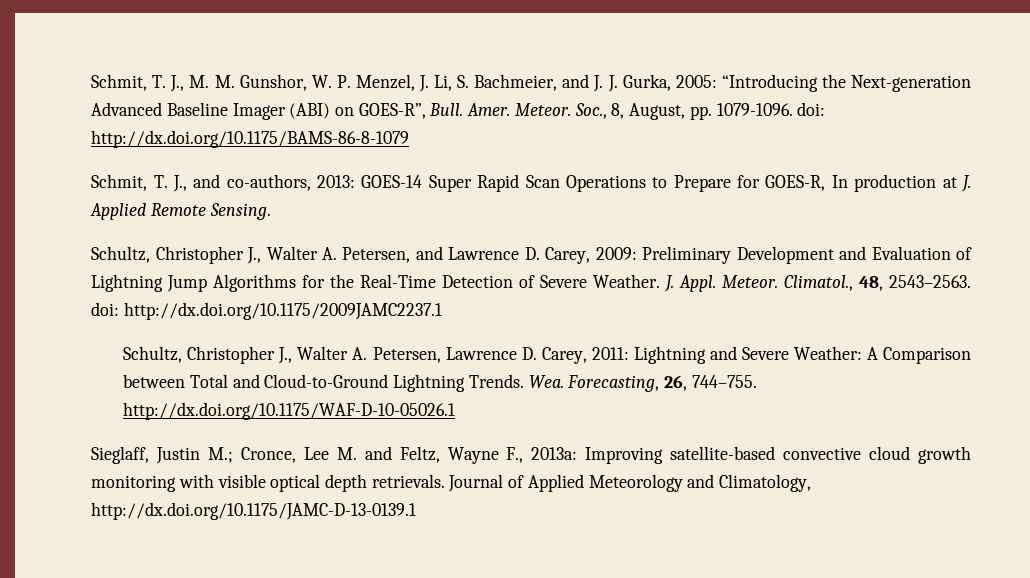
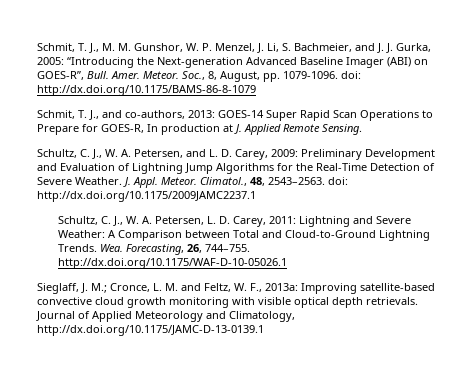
[155,246,318,264] Christopher J., Walter -> [80,149,119,159] C. J., W.
[448,247,520,260] Lawrence -> [209,149,219,157] L.
[187,346,517,364] Christopher J., Walter A. Petersen, Lawrence -> [100,216,216,226] C. J., W. A. Petersen, L.
[156,447,201,464] Justin -> [81,283,89,293] J.
[303,447,329,460] Lee -> [153,283,163,291] L.
[447,447,499,464] Wayne -> [234,283,248,291] W.

